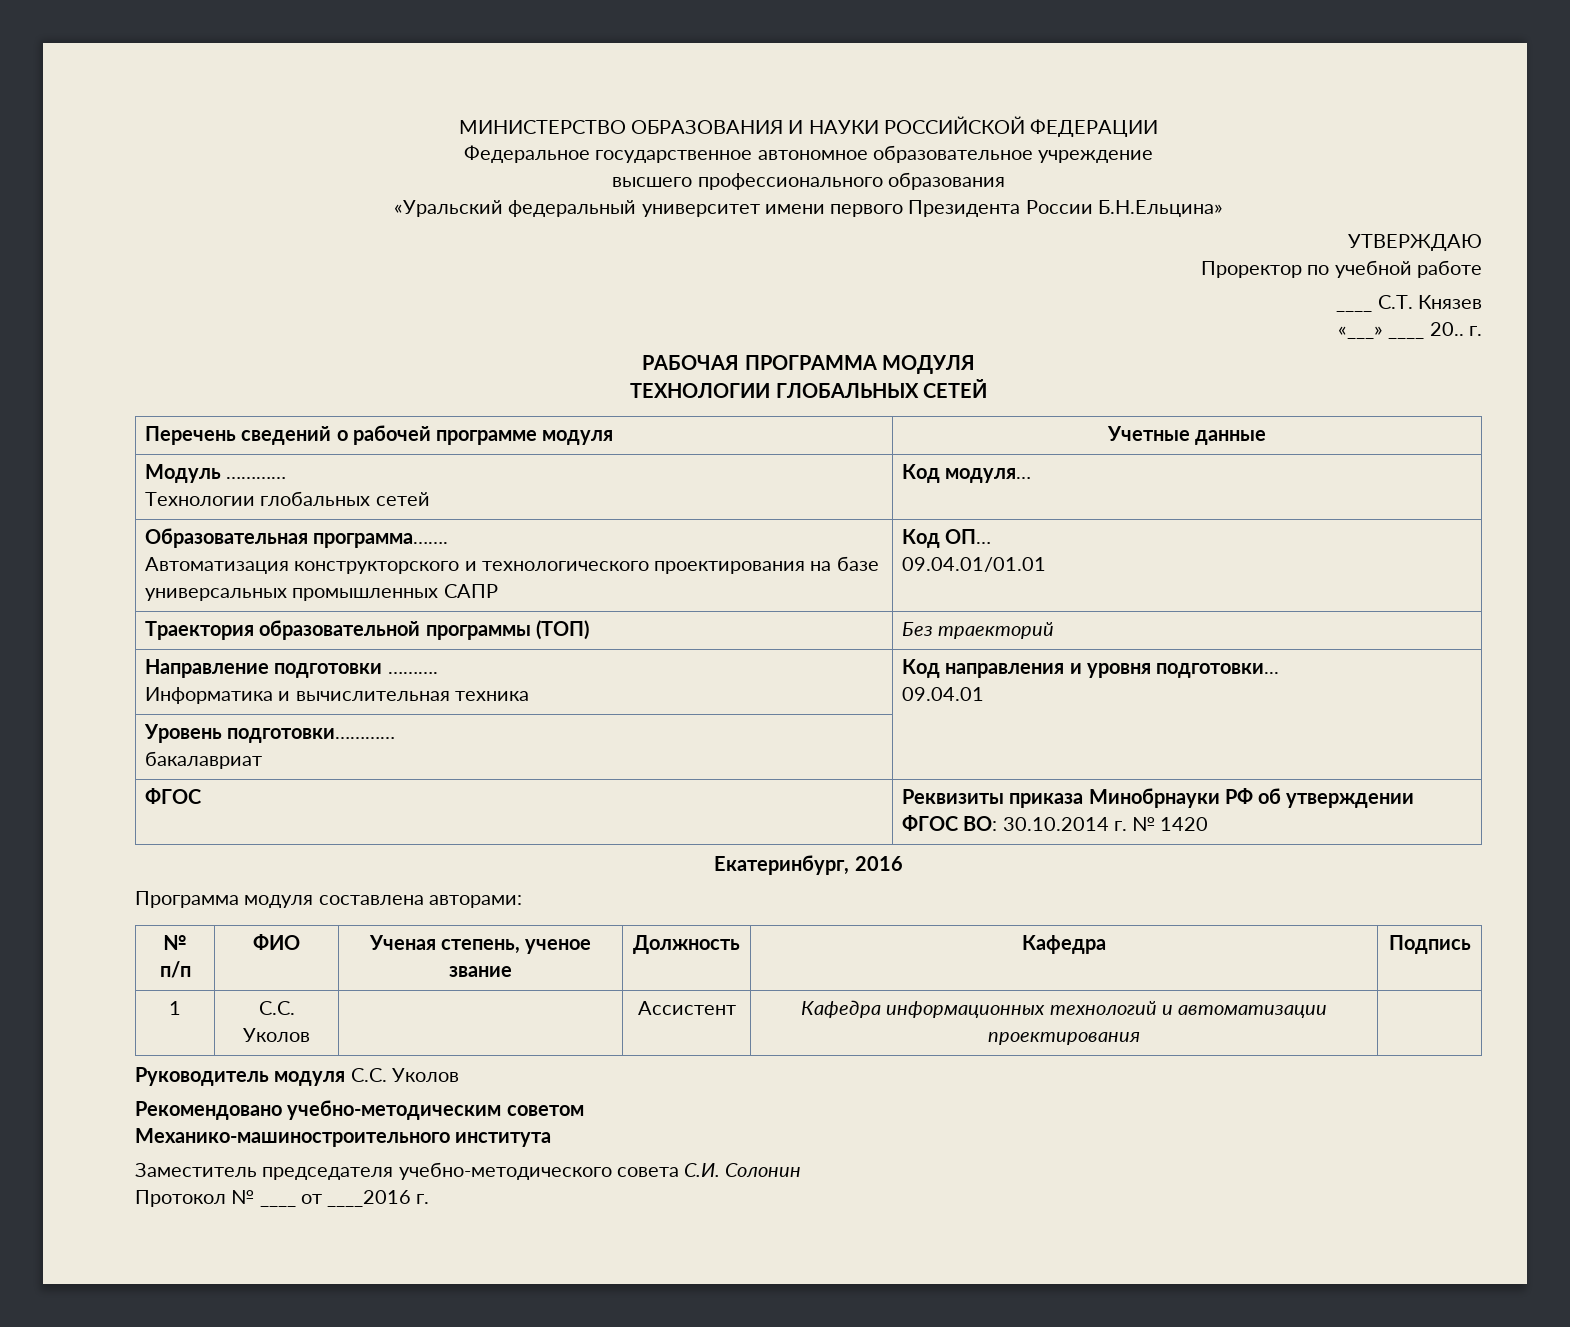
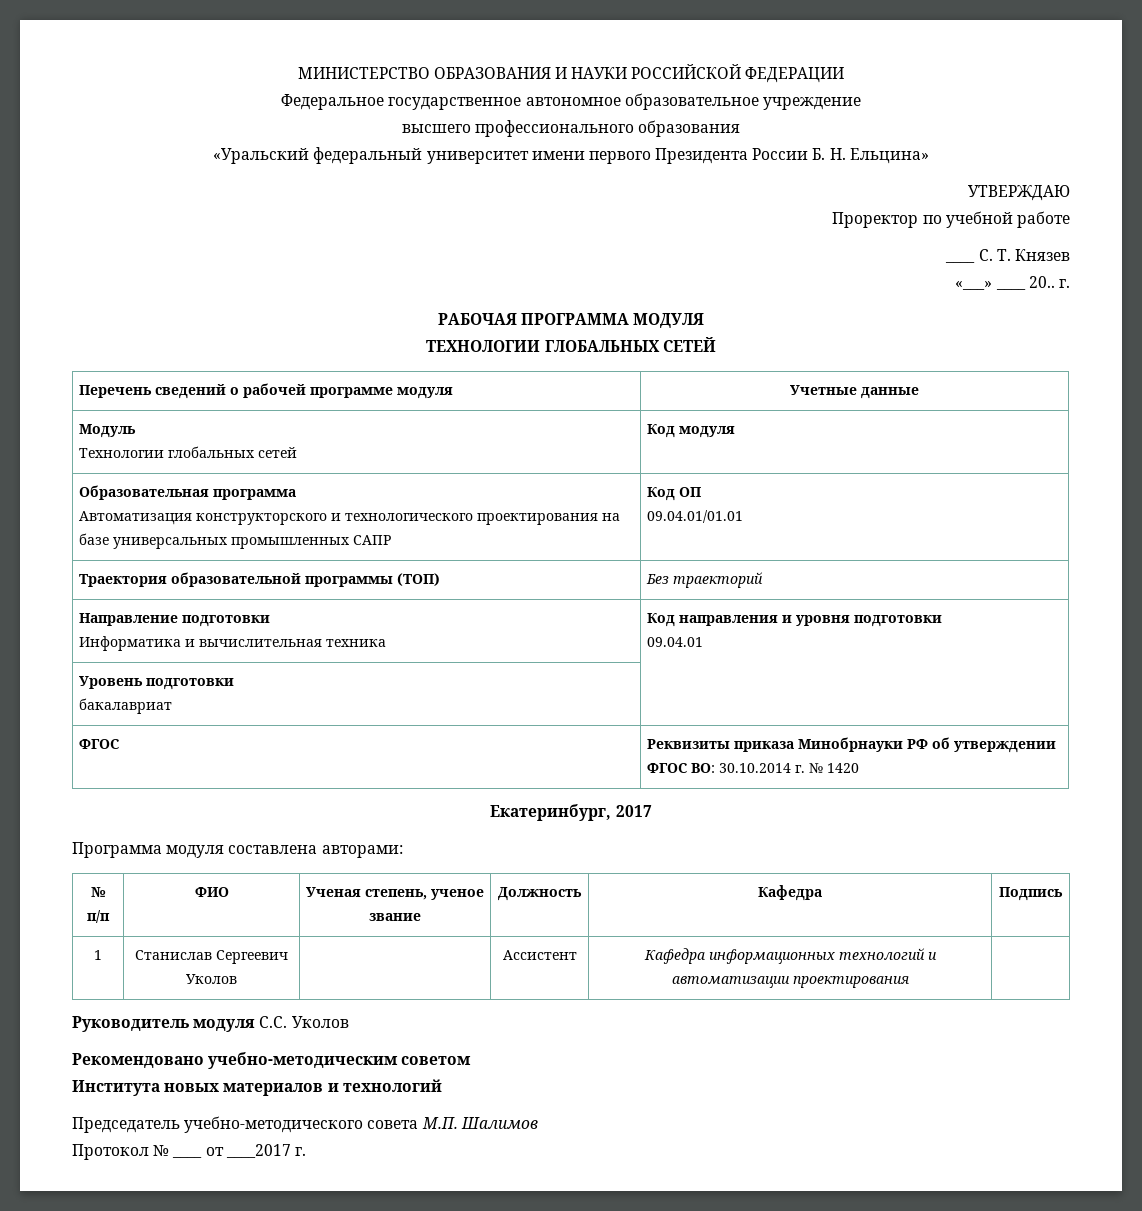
[1097,200,1223,217] Б.Н.Ельцина» -> [812,148,929,164] Б. Н. Ельцина»
[1377,295,1413,309] С.Т. -> [978,249,1011,261] С. Т.
[226,477,287,479] ………… -> (136, 431) none
[945,468,1032,483] модуля… -> [678,426,735,438] модуля
[313,533,449,548] программа……. -> [212,489,296,500] программа
[945,529,992,544] ОП… -> [678,487,701,497] ОП
[387,672,438,674] ………. -> (270, 621) none
[1156,663,1280,678] подготовки... -> [853,615,942,627] подготовки
[227,728,396,743] подготовки………… -> [145,678,234,690] подготовки
[854,856,903,871] 2016 -> [615,805,652,817] 2017
[258,1001,295,1015] С.С. -> [135,950,288,964] Станислав Сергеевич
[135,1128,552,1147] [135,1162,802,1180] Механико-машиностроительного института // Заместитель председателя учебно-методического совета С.И. Солонин -> [72,1079,442,1096] [72,1116,538,1133] Института новых материалов и технологий // Председатель учебно-методического совета М.П. Шалимов
[327,1190,412,1207] ____2016 -> [225,1144,291,1158] ____2017

